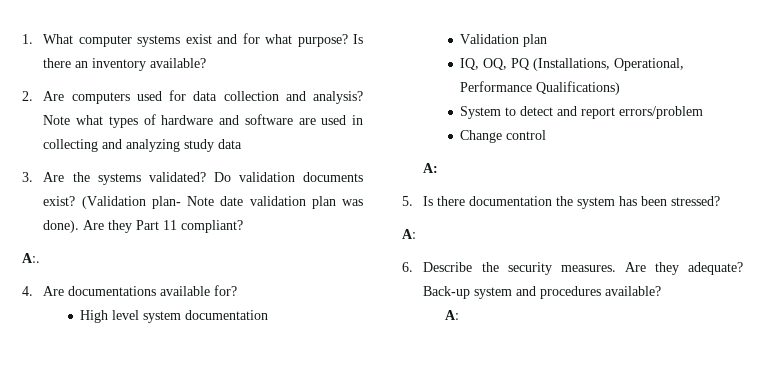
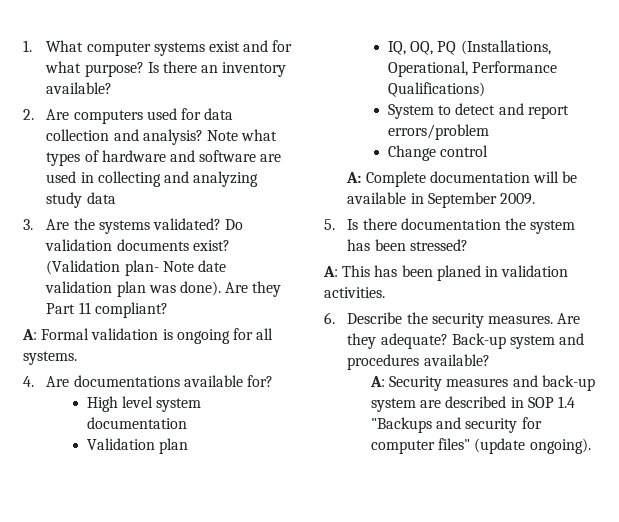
[22,253,40,263] A:. -> [22,328,274,344] [23,351,77,365] A: Formal validation is ongoing for all systems.
(439, 168) none -> [365,171,578,187] [347,192,536,208] Complete documentation will be available in September 2009.
(416, 234) none -> [342,265,569,281] [324,287,385,298] This has been planed in validation activities.
(459, 315) none -> [389,375,595,391] [370,396,575,412] [370,417,542,433] [370,438,591,454] Security measures and back-up system are described in SOP 1.4 "Backups and security for computer files" (update ongoing).

